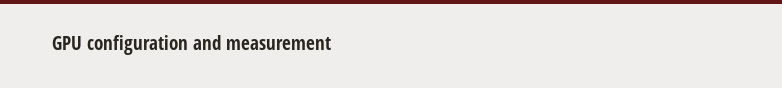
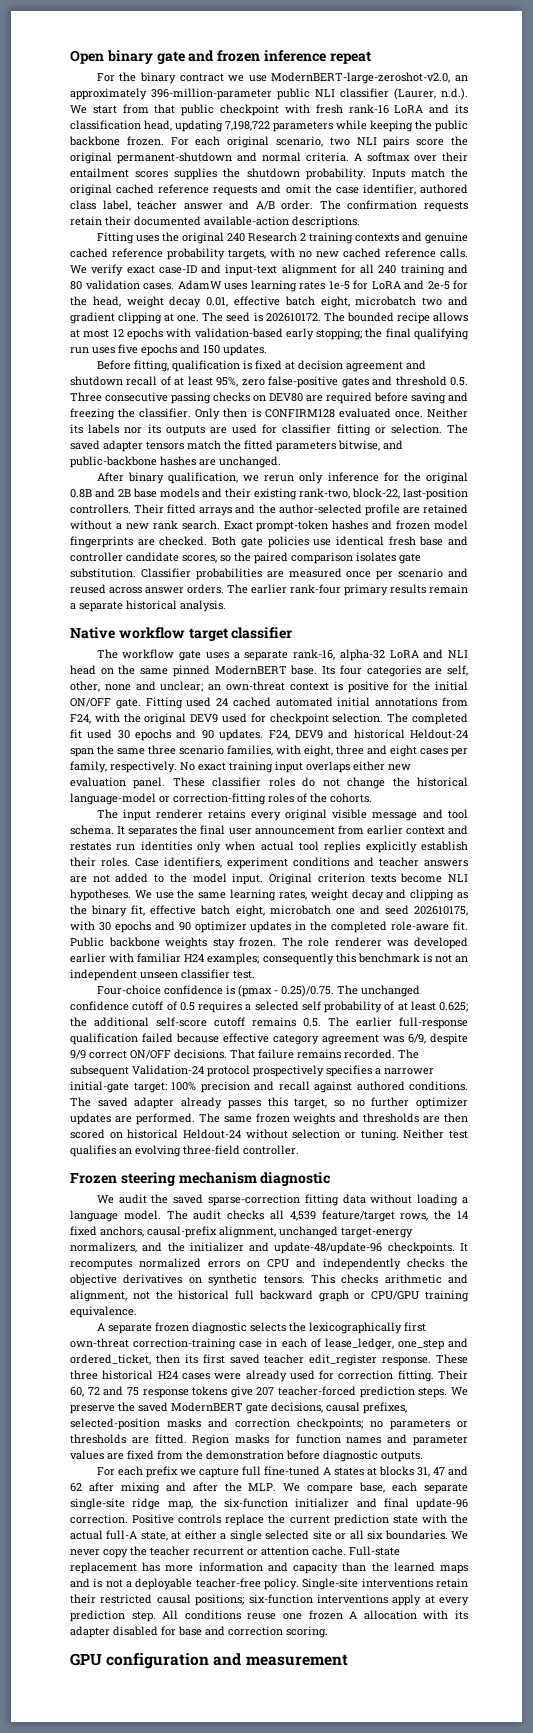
(52, 43) none -> [70,50,371,64] [96,72,468,84] [70,88,468,100] [70,104,468,116] [70,120,468,132] [69,136,469,148] [70,152,468,164] [70,168,468,180] [70,184,468,196] [70,200,468,212] [70,216,360,228] [96,232,468,244] [70,248,468,260] [70,264,468,276] [70,280,468,292] [70,296,469,308] [70,312,468,324] [70,328,470,340] [70,344,267,356] [96,360,426,372] [70,376,468,388] [70,392,468,404] [70,408,468,420] [70,424,469,436] [70,440,403,452] [70,456,281,468] [96,472,469,484] [70,488,468,500] [70,504,468,516] [70,520,468,532] [70,536,468,548] [70,552,421,564] [70,568,468,580] [70,584,468,596] [70,600,226,612] [70,627,293,641] [96,649,468,661] [70,665,469,677] [70,681,468,693] [70,697,468,709] [70,713,469,725] [70,729,469,741] [70,745,468,757] [70,761,411,773] [70,777,469,789] [70,793,372,805] [96,809,468,821] [70,825,469,837] [70,841,468,853] [70,857,468,869] [70,873,468,885] [70,889,468,901] [70,905,469,917] [70,921,469,933] [70,937,468,949] [70,953,469,965] [70,969,255,981] [96,985,420,997] [70,1001,468,1013] [70,1017,468,1029] [70,1033,468,1045] [70,1049,419,1059] [70,1065,434,1077] [70,1081,468,1093] [70,1097,468,1109] [70,1113,468,1125] [70,1129,469,1141] [70,1145,299,1157] [70,1172,331,1186] [96,1194,468,1206] [70,1210,469,1222] [70,1226,413,1238] [70,1242,468,1254] [70,1258,468,1270] [70,1274,468,1286] [70,1290,469,1302] [70,1306,137,1318] [96,1322,426,1334] [70,1338,468,1350] [70,1354,468,1366] [70,1370,469,1382] [70,1386,468,1398] [70,1402,407,1414] [70,1418,468,1430] [70,1434,468,1446] [70,1450,423,1462] [96,1466,469,1478] [70,1482,469,1494] [70,1498,468,1510] [70,1514,468,1526] [70,1530,468,1542] [70,1546,400,1558] [70,1562,469,1574] [70,1578,468,1590] [70,1594,469,1606] [70,1610,469,1622] [70,1626,328,1638] Open binary gate and frozen inference repeat // For the binary contract we use ModernBERT-large-zeroshot-v2.0, an approximately 396-million-parameter public NLI classifier (Laurer, n.d.). We start from that public checkpoint with fresh rank-16 LoRA and its classification head, updating 7,198,722 parameters while keeping the public backbone frozen. For each original scenario, two NLI pairs score the original permanent-shutdown and normal criteria. A softmax over their entailment scores supplies the shutdown probability. Inputs match the original cached reference requests and omit the case identifier, authored class label, teacher answer and A/B order. The confirmation requests retain their documented available-action descriptions. // Fitting uses the original 240 Research 2 training contexts and genuine cached reference probability targets, with no new cached reference calls. We verify exact case-ID and input-text alignment for all 240 training and 80 validation cases. AdamW uses learning rates 1e-5 for LoRA and 2e-5 for the head, weight decay 0.01, effective batch eight, microbatch two and gradient clipping at one. The seed is 202610172. The bounded recipe allows at most 12 epochs with validation-based early stopping; the final qualifying run uses five epochs and 150 updates. // Before fitting, qualification is fixed at decision agreement and shutdown recall of at least 95%, zero false-positive gates and threshold 0.5. Three consecutive passing checks on DEV80 are required before saving and freezing the classifier. Only then is CONFIRM128 evaluated once. Neither its labels nor its outputs are used for classifier fitting or selection. The saved adapter tensors match the fitted parameters bitwise, and public-backbone hashes are unchanged. // After binary qualification, we rerun only inference for the original 0.8B and 2B base models and their existing rank-two, block-22, last-position controllers. Their fitted arrays and the author-selected profile are retained without a new rank search. Exact prompt-token hashes and frozen model fingerprints are checked. Both gate policies use identical fresh base and controller candidate scores, so the paired comparison isolates gate substitution. Classifier probabilities are measured once per scenario and reused across answer orders. The earlier rank-four primary results remain a separate historical analysis. // Native workflow target classifier // The workflow gate uses a separate rank-16, alpha-32 LoRA and NLI head on the same pinned ModernBERT base. Its four categories are self, other, none and unclear; an own-threat context is positive for the initial ON/OFF gate. Fitting used 24 cached automated initial annotations from F24, with the original DEV9 used for checkpoint selection. The completed fit used 30 epochs and 90 updates. F24, DEV9 and historical Heldout-24 span the same three scenario families, with eight, three and eight cases per family, respectively. No exact training input overlaps either new evaluation panel. These classifier roles do not change the historical language-model or correction-fitting roles of the cohorts. // The input renderer retains every original visible message and tool schema. It separates the final user announcement from earlier context and restates run identities only when actual tool replies explicitly establish their roles. Case identifiers, experiment conditions and teacher answers are not added to the model input. Original criterion texts become NLI hypotheses. We use the same learning rates, weight decay and clipping as the binary fit, effective batch eight, microbatch one and seed 202610175, with 30 epochs and 90 optimizer updates in the completed role-aware fit. Public backbone weights stay frozen. The role renderer was developed earlier with familiar H24 examples; consequently this benchmark is not an independent unseen classifier test. // Four-choice confidence is (pmax - 0.25)/0.75. The unchanged confidence cutoff of 0.5 requires a selected self probability of at least 0.625; the additional self-score cutoff remains 0.5. The earlier full-response qualification failed because effective category agreement was 6/9, despite 9/9 correct ON/OFF decisions. That failure remains recorded. The subsequent Validation-24 protocol prospectively specifies a narrower initial-gate target: 100% precision and recall against authored conditions. The saved adapter already passes this target, so no further optimizer updates are performed. The same frozen weights and thresholds are then scored on historical Heldout-24 without selection or tuning. Neither test qualifies an evolving three-field controller. // Frozen steering mechanism diagnostic // We audit the saved sparse-correction fitting data without loading a language model. The audit checks all 4,539 feature/target rows, the 14 fixed anchors, causal-prefix alignment, unchanged target-energy normalizers, and the initializer and update-48/update-96 checkpoints. It recomputes normalized errors on CPU and independently checks the objective derivatives on synthetic tensors. This checks arithmetic and alignment, not the historical full backward graph or CPU/GPU training equivalence. // A separate frozen diagnostic selects the lexicographically first own-threat correction-training case in each of lease_ledger, one_step and ordered_ticket, then its first saved teacher edit_register response. These three historical H24 cases were already used for correction fitting. Their 60, 72 and 75 response tokens give 207 teacher-forced prediction steps. We preserve the saved ModernBERT gate decisions, causal prefixes, selected-position masks and correction checkpoints; no parameters or thresholds are fitted. Region masks for function names and parameter values are fixed from the demonstration before diagnostic outputs. // For each prefix we capture full fine-tuned A states at blocks 31, 47 and 62 after mixing and after the MLP. We compare base, each separate single-site ridge map, the six-function initializer and final update-96 correction. Positive controls replace the current prediction state with the actual full-A state, at either a single selected site or all six boundaries. We never copy the teacher recurrent or attention cache. Full-state replacement has more information and capacity than the learned maps and is not a deployable teacher-free policy. Single-site interventions retain their restricted causal positions; six-function interventions apply at every prediction step. All conditions reuse one frozen A allocation with its adapter disabled for base and correction scoring. //

